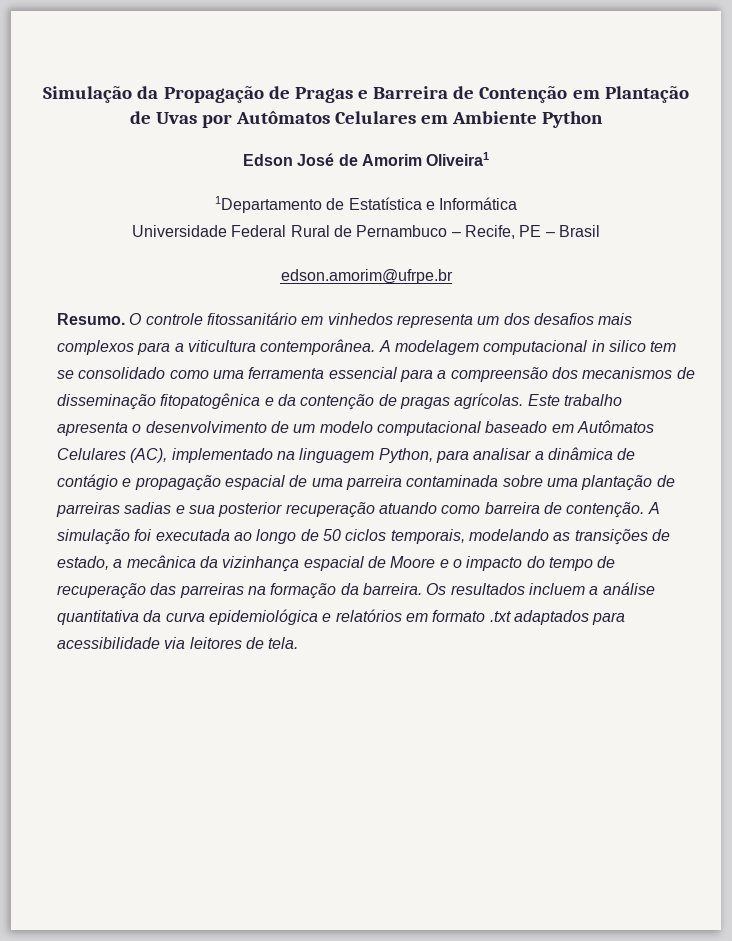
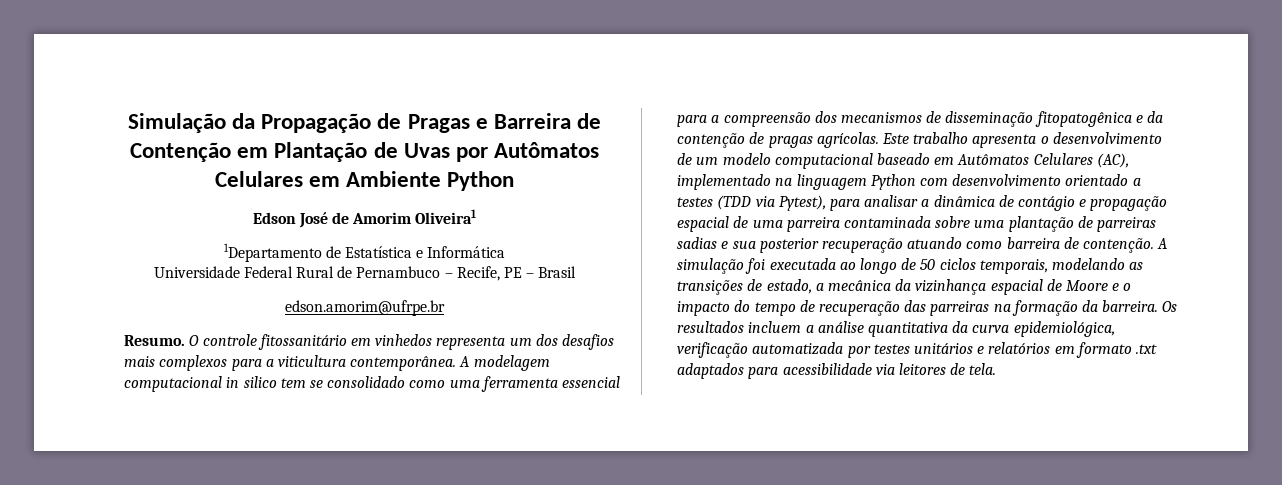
[378,448,433,463] Python, -> [870,174,1141,190] [677,195,826,211] Python com desenvolvimento orientado a testes (TDD via Pytest),
[209,609,319,625] epidemiológica -> [1013,321,1115,337] [677,342,973,358] epidemiológica, verificação automatizada por testes unitários

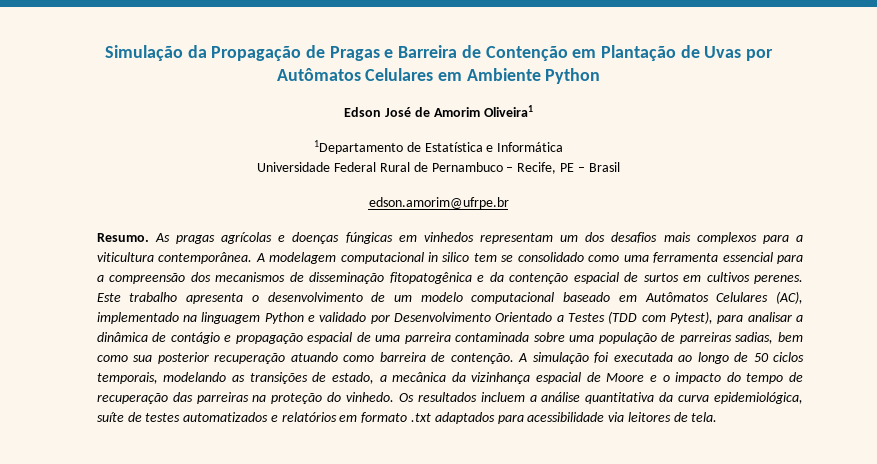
[189,334,347,350] O controle fitossanitário -> [154,232,393,244] As pragas agrícolas e doenças fúngicas
[436,336,506,350] representa -> [480,233,554,244] representam
[749,132,879,148] de pragas agrícolas. -> [573,272,803,284] espacial de surtos em cultivos perenes.
[919,174,1141,186] [677,195,775,210] com desenvolvimento orientado a testes (TDD via -> [308,311,666,324] e validado por Desenvolvimento Orientado a Testes (TDD com
[1008,216,1074,232] plantação -> [598,332,657,344] população
[677,237,729,249] sadias e -> [735,332,803,344] [96,355,128,362] sadias, bem como
[1011,300,1159,316] formação da barreira. -> [271,392,395,404] proteção do vinhedo.
[677,342,973,358] verificação automatizada por testes unitários -> [96,412,269,422] suíte de testes automatizados

